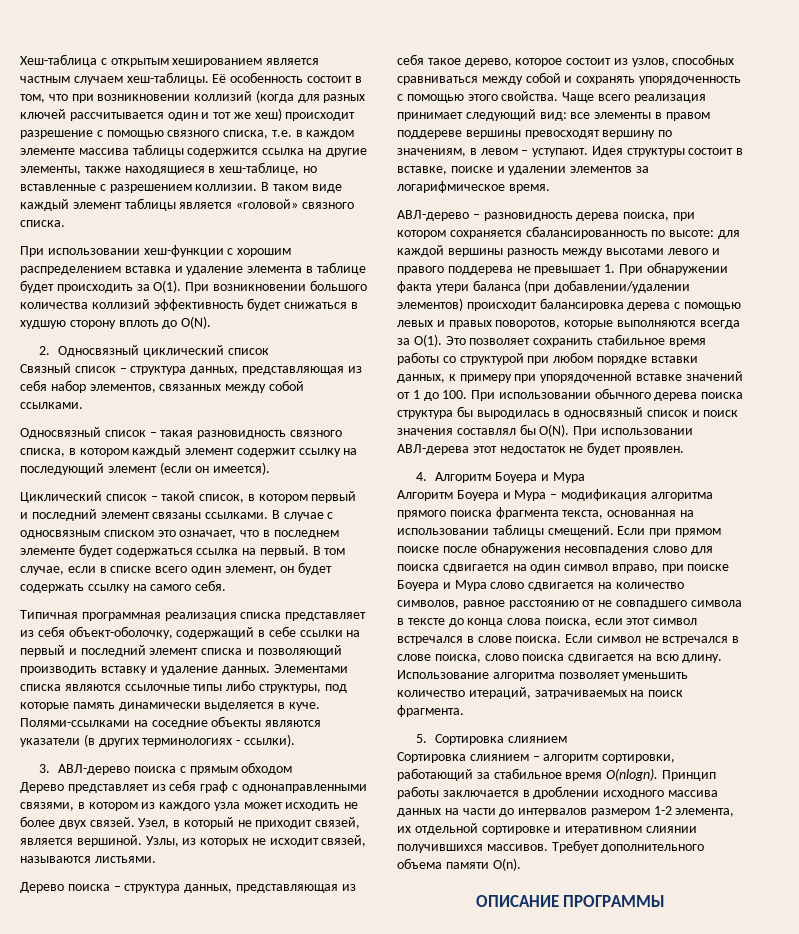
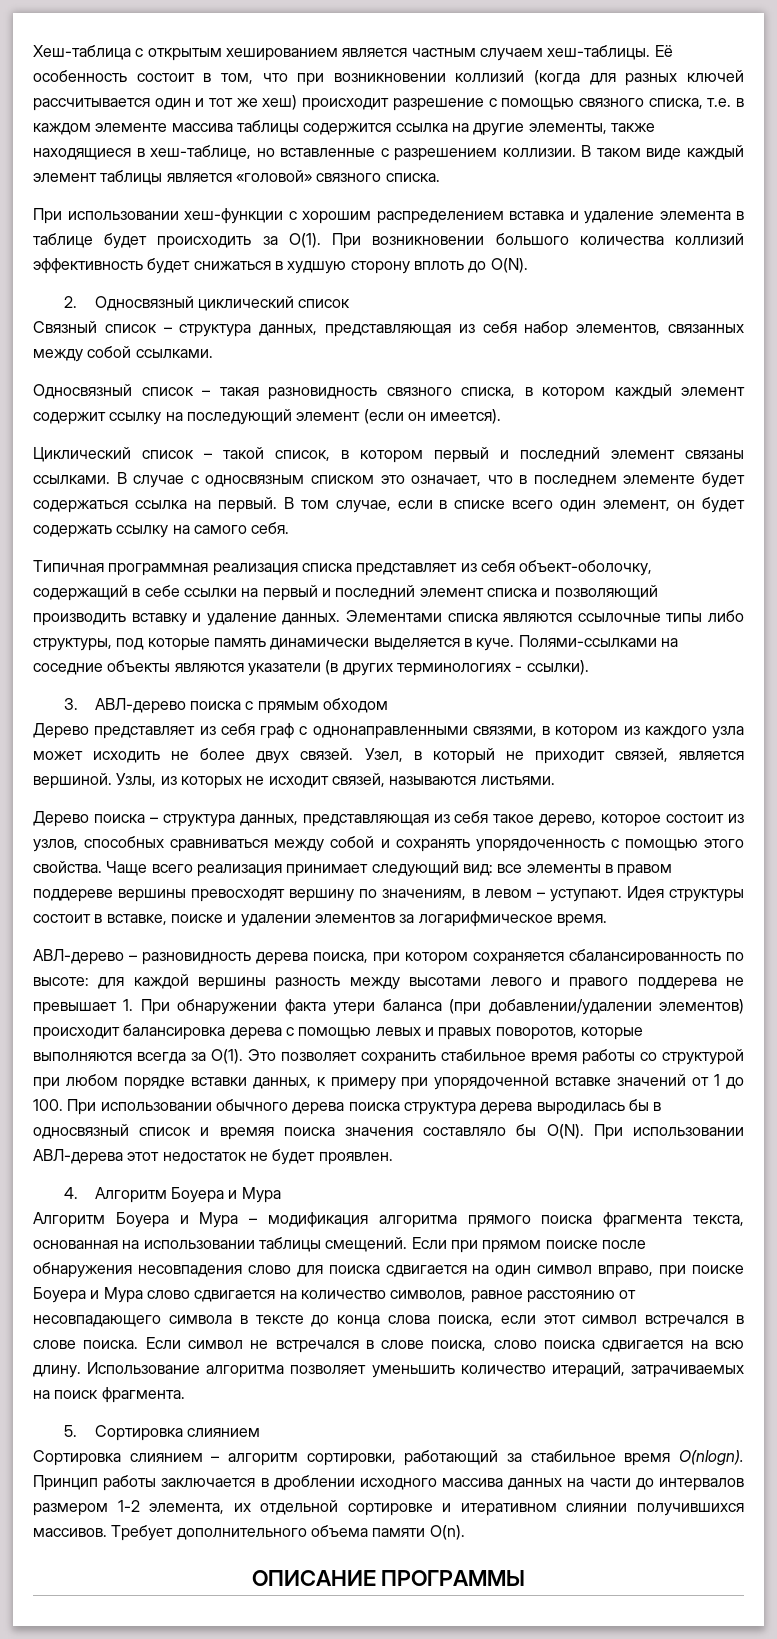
[456,406,550,419] бы выродилась -> [480,1099,649,1115] дерева выродилась бы
[703,410,739,417] [397,428,516,435] поиск значения составлял -> [219,1127,507,1140] времяя поиска значения составляло
[598,600,687,609] не совпадшего -> [33,1315,161,1327] несовпадающего

